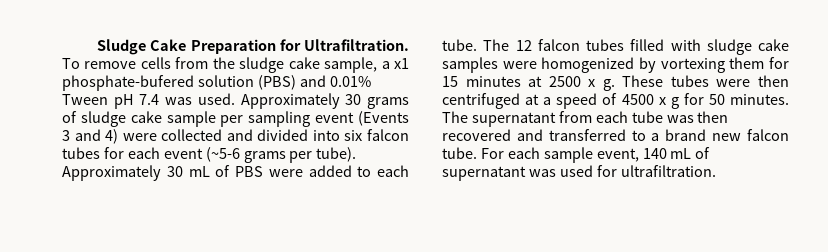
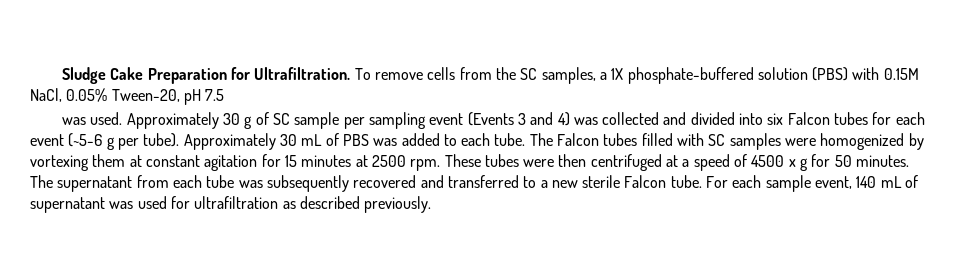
[239,57,410,73] [62,75,371,91] [62,93,410,109] [62,111,162,127] sludge cake sample, a x1 phosphate-bufered solution (PBS) and 0.01% Tween pH 7.4 was used. Approximately 30 grams of sludge cake -> [520,67,919,84] [30,88,225,105] [62,112,290,129] SC samples, a 1X phosphate-buffered solution (PBS) with 0.15M NaCl, 0.05% Tween-20, pH 7.5 // was used. Approximately 30 g of SC
[122,133,157,141] were -> [573,117,598,125] was
[366,129,409,141] falcon -> [787,112,830,125] Falcon
[243,151,286,163] grams -> [106,137,115,150] g
[268,169,303,177] were -> [373,138,398,146] was
[515,39,580,51] 12 falcon -> [557,133,600,146] Falcon
[706,39,789,55] sludge cake -> [708,134,726,146] SC
(765, 63) none -> [129,155,258,171] at constant agitation
[588,79,615,91] x g. -> [410,159,441,171] rpm.
[697,111,729,123] then -> [266,175,349,192] subsequently
[665,129,790,141] brand new falcon -> [551,175,667,188] new sterile Falcon
[620,165,716,177] ultrafiltration. -> [194,196,432,213] ultrafiltration as described previously.

